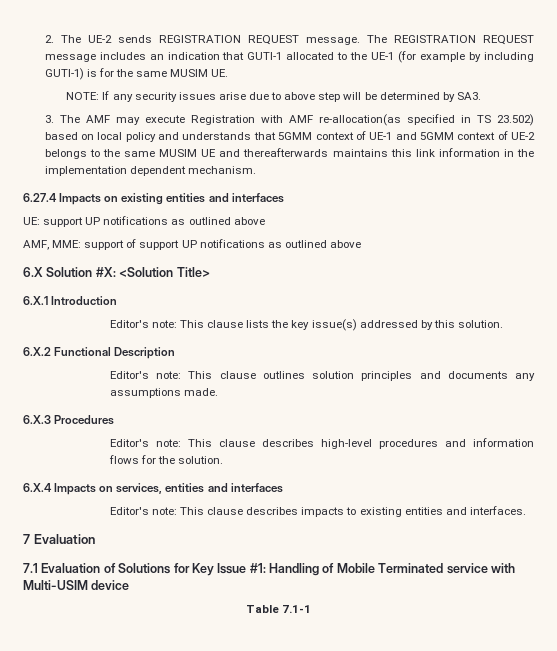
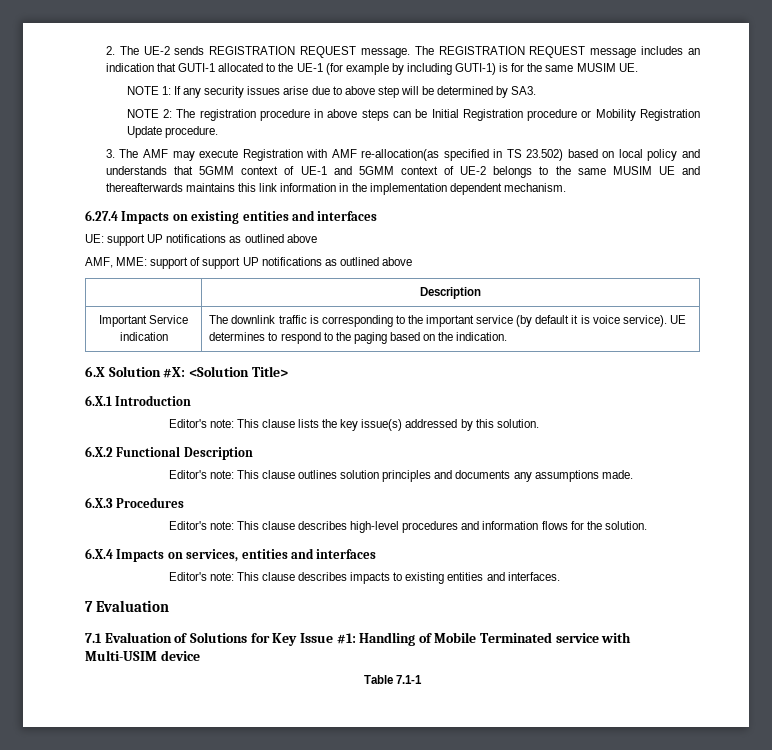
[66,92,100,100] NOTE: -> [126,86,171,95] NOTE 1:
(481, 96) none -> [126,109,700,121] [126,126,218,138] // NOTE 2: The registration procedure in above steps can be Initial Registration procedure or Mobility Registration Update procedure.
(361, 244) none -> [420,287,481,299] [98,315,189,327] [119,332,168,341] [209,315,686,327] [209,332,508,344] // | Description // Important Service indication | The downlink traffic is corresponding to the important service (by default it is voice service). UE determines to respond to the paging based on the indication.

